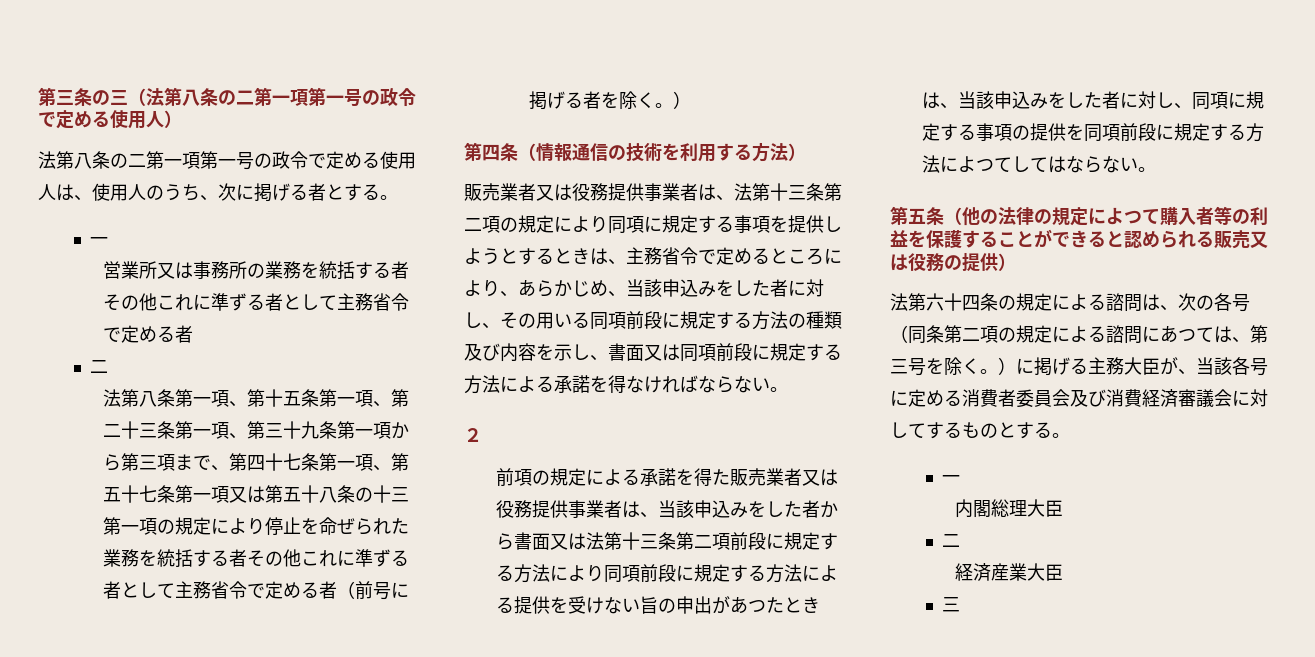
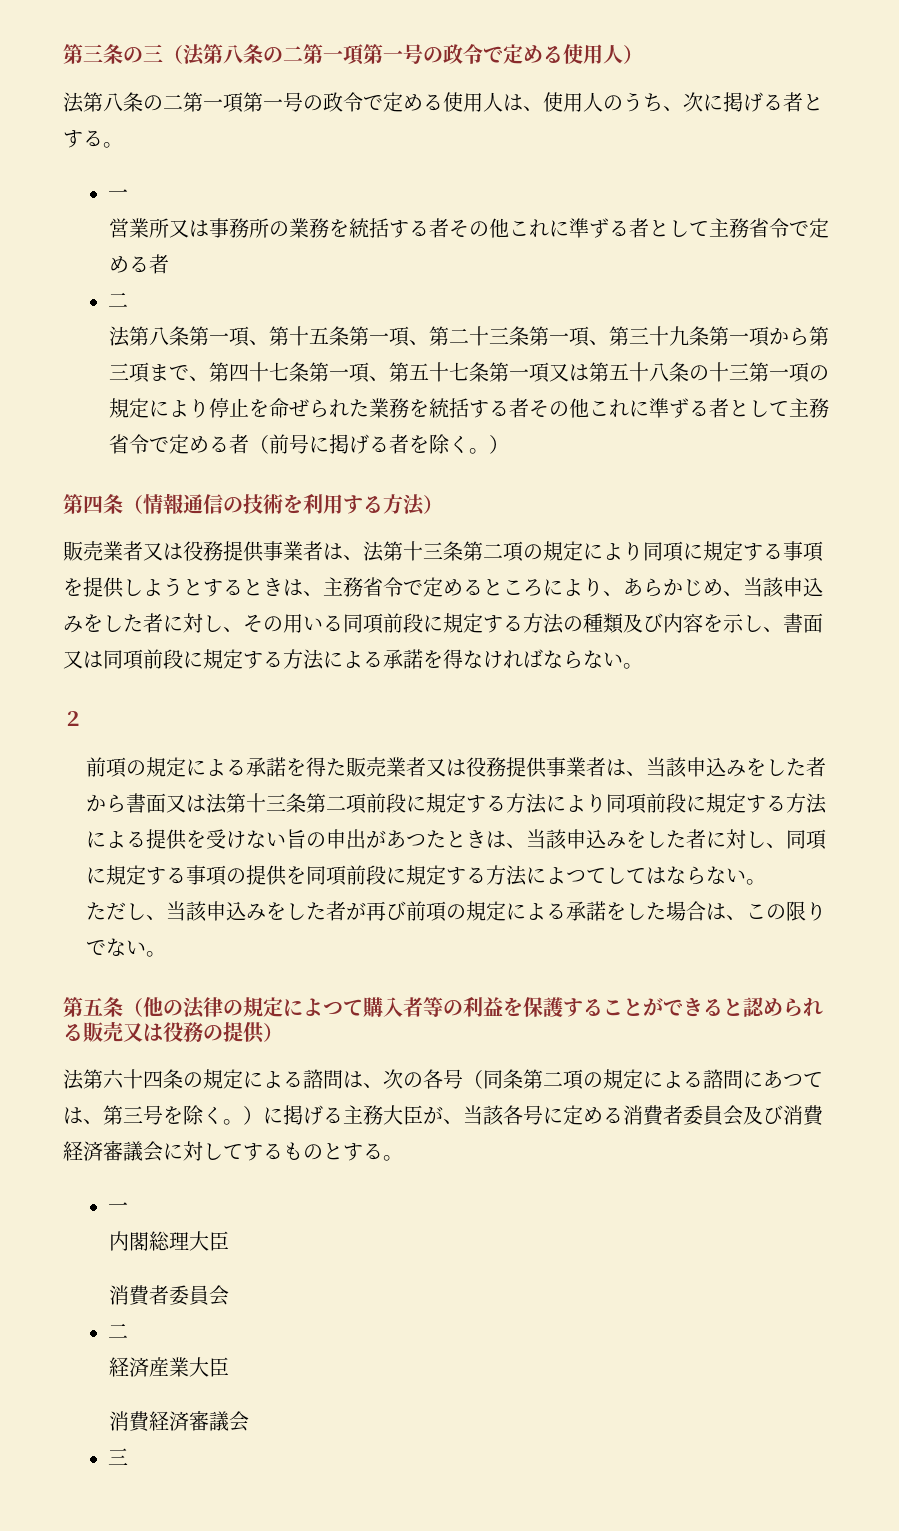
(1157, 169) none -> [86,901,827,922] [86,938,167,957] // ただし、当該申込みをした者が再び前項の規定による承諾をした場合は、この限りでない。
(1063, 508) none -> [109,1285,230,1306] // 消費者委員会
(1063, 572) none -> [109,1411,250,1432] // 消費経済審議会

